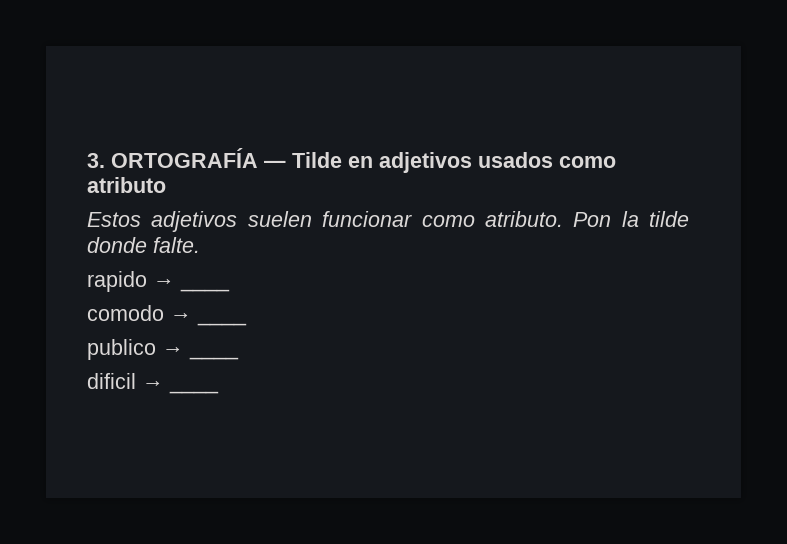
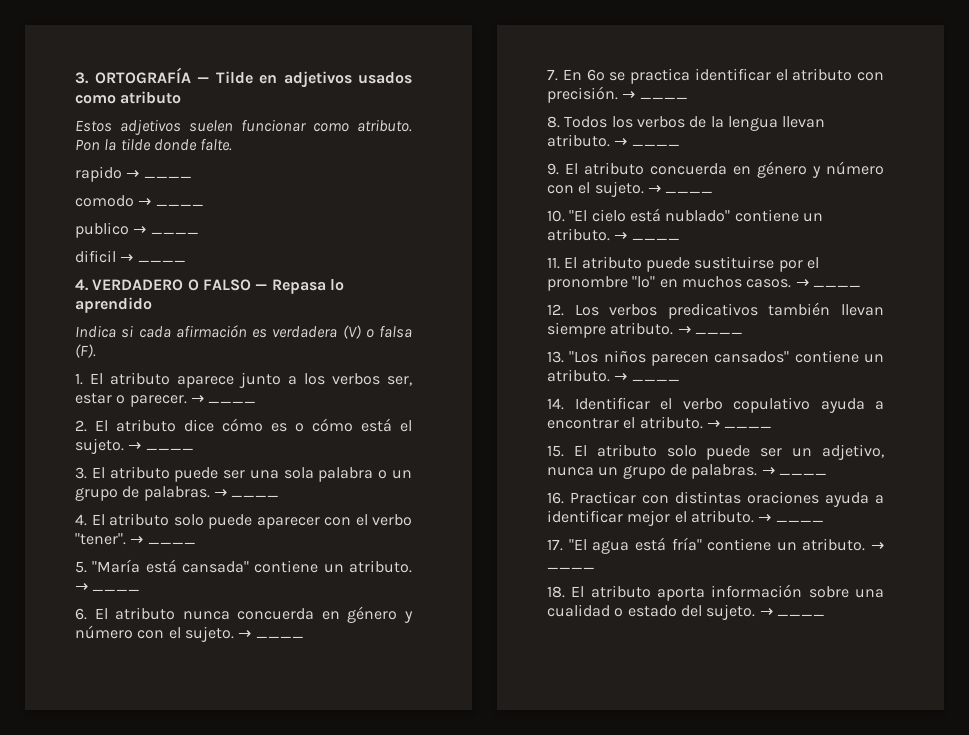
(219, 391) none -> [75,279,344,294] [75,297,152,313] [75,325,412,339] [75,344,96,358] [75,372,412,388] [75,393,257,407] [75,418,412,432] [75,438,194,454] [75,466,412,482] [75,486,280,501] [75,513,412,529] [75,533,196,545] [75,559,413,573] [75,583,141,591] [75,606,413,623] [75,625,304,642] [547,68,884,84] [547,86,688,103] [547,116,826,131] [547,134,680,147] [547,161,884,178] [547,181,714,197] [547,208,823,222] [547,228,680,241] [547,256,819,272] [547,276,861,291] [547,302,884,319] [547,322,743,338] [547,350,884,366] [547,369,680,382] [547,397,884,413] [547,416,773,429] [547,444,884,460] [547,464,827,479] [547,491,884,507] [547,510,824,526] [547,537,884,554] [547,567,595,569] [547,584,884,601] [547,604,825,620] // 4. VERDADERO O FALSO — Repasa lo aprendido // Indica si cada afirmación es verdadera (V) o falsa (F). // 1. El atributo aparece junto a los verbos ser, estar o parecer. → ____ // 2. El atributo dice cómo es o cómo está el sujeto. → ____ // 3. El atributo puede ser una sola palabra o un grupo de palabras. → ____ // 4. El atributo solo puede aparecer con el verbo "tener". → ____ // 5. "María está cansada" contiene un atributo. → ____ // 6. El atributo nunca concuerda en género y número con el sujeto. → ____ // 7. En 6º se practica identificar el atributo con precisión. → ____ // 8. Todos los verbos de la lengua llevan atributo. → ____ // 9. El atributo concuerda en género y número con el sujeto. → ____ // 10. "El cielo está nublado" contiene un atributo. → ____ // 11. El atributo puede sustituirse por el pronombre "lo" en muchos casos. → ____ // 12. Los verbos predicativos también llevan siempre atributo. → ____ // 13. "Los niños parecen cansados" contiene un atributo. → ____ // 14. Identificar el verbo copulativo ayuda a encontrar el atributo. → ____ // 15. El atributo solo puede ser un adjetivo, nunca un grupo de palabras. → ____ // 16. Practicar con distintas oraciones ayuda a identificar mejor el atributo. → ____ // 17. "El agua está fría" contiene un atributo. → ____ // 18. El atributo aporta información sobre una cualidad o estado del sujeto. → ____

